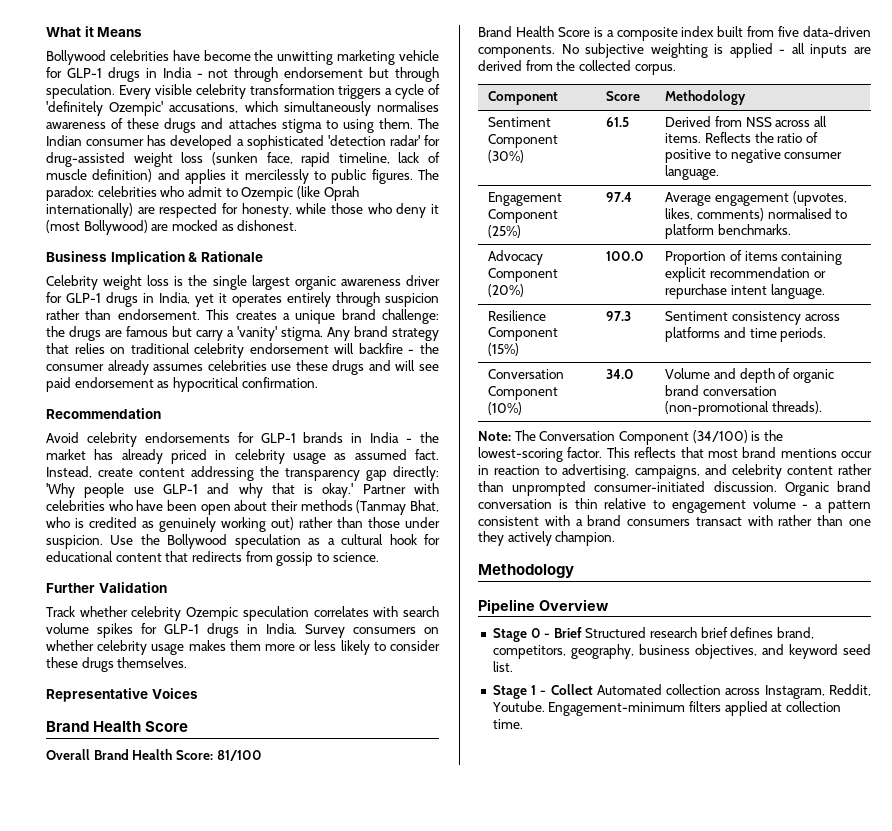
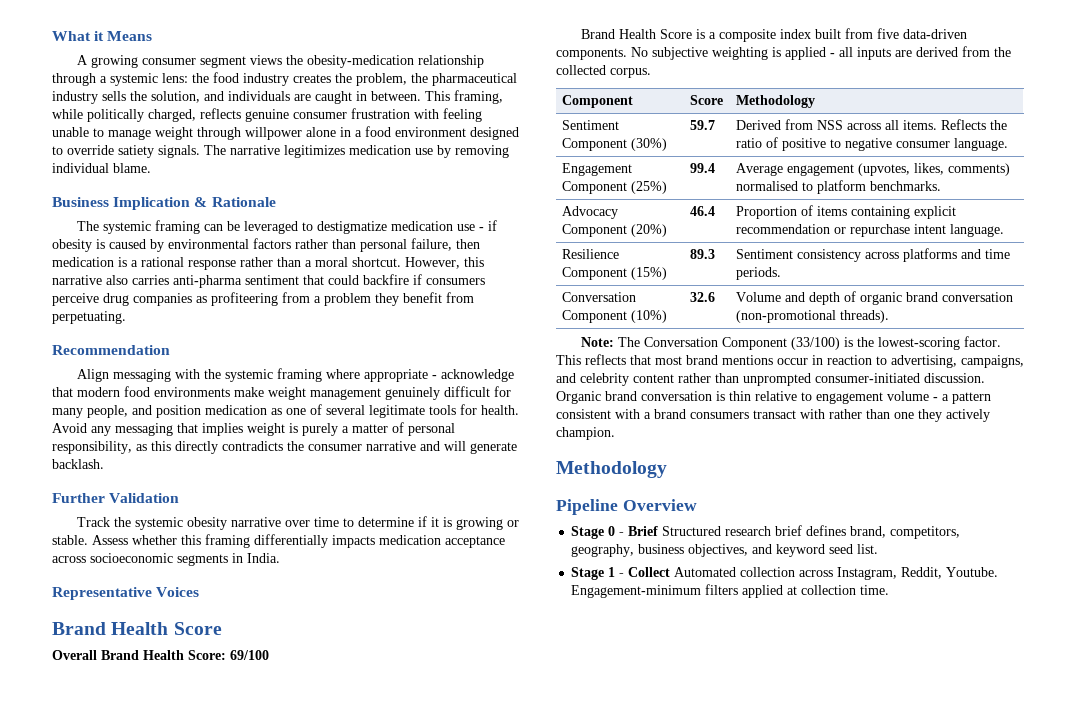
[46,50,439,65] [46,67,439,82] [46,84,440,99] [46,101,439,116] [46,118,440,133] [46,135,440,150] [46,152,440,167] [46,169,439,184] [46,186,359,201] [46,203,440,218] [46,220,298,235] [46,251,263,265] [46,275,440,290] [46,292,439,307] [46,309,439,324] [46,326,439,341] [46,343,439,358] [46,360,439,375] [46,377,318,392] [46,408,161,419] [46,432,440,447] [46,449,439,464] [46,466,439,481] [46,483,439,498] [46,500,439,515] [46,517,440,532] [46,534,441,549] [46,551,379,566] [46,582,167,593] [46,606,440,621] [46,623,439,638] [46,640,440,655] [46,657,188,672] Bollywood celebrities have become the unwitting marketing vehicle for GLP-1 drugs in India - not through endorsement but through speculation. Every visible celebrity transformation triggers a cycle of 'definitely Ozempic' accusations, which simultaneously normalises awareness of these drugs and attaches stigma to using them. The Indian consumer has developed a sophisticated 'detection radar' for drug-assisted weight loss (sunken face, rapid timeline, lack of muscle definition) and applies it mercilessly to public figures. The paradox: celebrities who admit to Ozempic (like Oprah internationally) are respected for honesty, while those who deny it (most Bollywood) are mocked as dishonest. // Business Implication & Rationale // Celebrity weight loss is the single largest organic awareness driver for GLP-1 drugs in India, yet it operates entirely through suspicion rather than endorsement. This creates a unique brand challenge: the drugs are famous but carry a 'vanity' stigma. Any brand strategy that relies on traditional celebrity endorsement will backfire - the consumer already assumes celebrities use these drugs and will see paid endorsement as hypocritical confirmation. // Recommendation // Avoid celebrity endorsements for GLP-1 brands in India - the market has already priced in celebrity usage as assumed fact. Instead, create content addressing the transparency gap directly: 'Why people use GLP-1 and why that is okay.' Partner with celebrities who have been open about their methods (Tanmay Bhat, who is credited as genuinely working out) rather than those under suspicion. Use the Bollywood speculation as a cultural hook for educational content that redirects from gossip to science. // Further Validation // Track whether celebrity Ozempic speculation correlates with search volume spikes for GLP-1 drugs in India. Survey consumers on whether celebrity usage makes them more or less likely to consider these drugs themselves. -> [77,55,485,68] [52,72,517,86] [52,90,503,104] [52,108,482,122] [52,126,519,140] [52,145,509,158] [52,163,151,173] [52,197,276,210] [77,220,498,234] [52,238,480,252] [52,257,484,270] [52,274,485,288] [52,292,474,306] [52,311,126,324] [52,345,170,355] [77,368,515,382] [52,386,511,400] [52,404,519,418] [52,422,455,436] [52,441,517,454] [52,459,104,469] [52,493,180,503] [77,516,520,530] [52,534,505,548] [52,553,280,566] A growing consumer segment views the obesity-medication relationship through a systemic lens: the food industry creates the problem, the pharmaceutical industry sells the solution, and individuals are caught in between. This framing, while politically charged, reflects genuine consumer frustration with feeling unable to manage weight through willpower alone in a food environment designed to override satiety signals. The narrative legitimizes medication use by removing individual blame. // Business Implication & Rationale // The systemic framing can be leveraged to destigmatize medication use - if obesity is caused by environmental factors rather than personal failure, then medication is a rational response rather than a moral shortcut. However, this narrative also carries anti-pharma sentiment that could backfire if consumers perceive drug companies as profiteering from a problem they benefit from perpetuating. // Recommendation // Align messaging with the systemic framing where appropriate - acknowledge that modern food environments make weight management genuinely difficult for many people, and position medication as one of several legitimate tools for health. Avoid any messaging that implies weight is purely a matter of personal responsibility, as this directly contradicts the consumer narrative and will generate backlash. // Further Validation // Track the systemic obesity narrative over time to determine if it is growing or stable. Assess whether this framing differentially impacts medication acceptance across socioeconomic segments in India.
[216,750,262,761] 81/100 -> [230,650,269,660] 69/100
[606,117,630,127] 61.5 -> [689,120,715,130] 59.7
[606,192,633,202] 97.4 -> [689,163,715,173] 99.4
[606,251,645,261] 100.0 -> [689,206,715,216] 46.4
[606,311,632,321] 97.3 -> [689,249,715,259] 89.3
[606,369,635,379] 34.0 -> [689,292,715,302] 32.6
[692,430,748,443] (34/100) -> [791,337,841,350] (33/100)

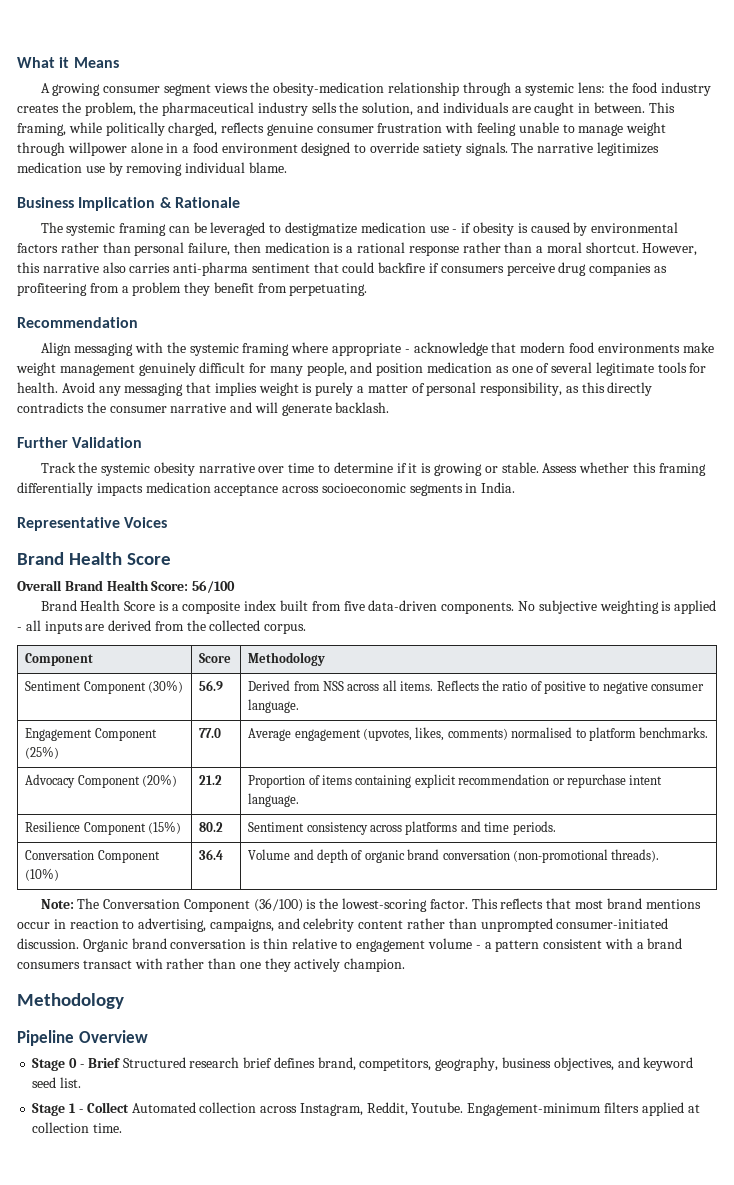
[230,650,269,660] 69/100 -> [192,580,236,593] 56/100
[689,120,715,130] 59.7 -> [199,680,224,691] 56.9
[689,163,715,173] 99.4 -> [199,728,222,738] 77.0
[689,206,715,216] 46.4 -> [199,775,223,785] 21.2
[689,249,715,259] 89.3 -> [199,822,224,832] 80.2
[689,292,715,302] 32.6 -> [199,849,224,860] 36.4
[791,337,841,350] (33/100) -> [253,898,303,912] (36/100)

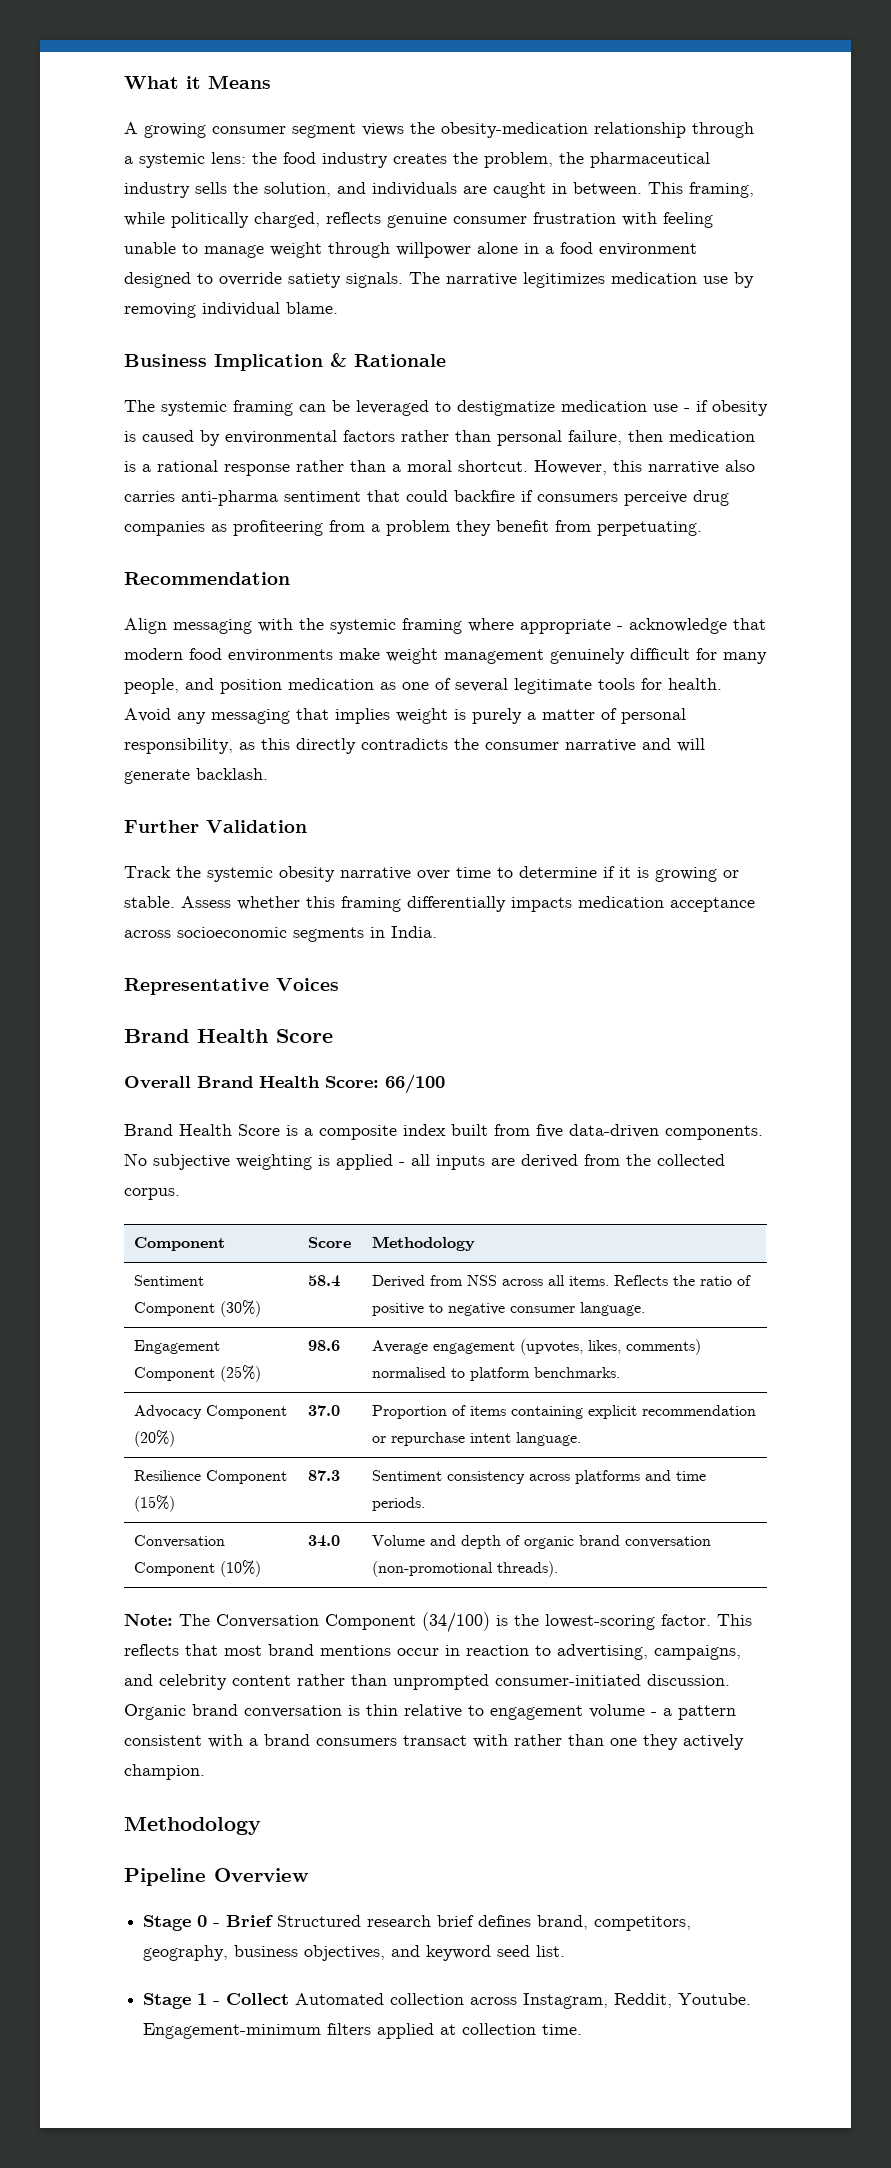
[192,580,236,593] 56/100 -> [385,1074,445,1094] 66/100
[199,680,224,691] 56.9 -> [307,1275,340,1287] 58.4
[199,728,222,738] 77.0 -> [307,1340,340,1351] 98.6
[199,775,223,785] 21.2 -> [307,1405,340,1416] 37.0
[199,822,224,832] 80.2 -> [307,1470,340,1481] 87.3
[199,849,224,860] 36.4 -> [307,1535,340,1547] 34.0
[253,898,303,912] (36/100) -> [422,1612,490,1633] (34/100)

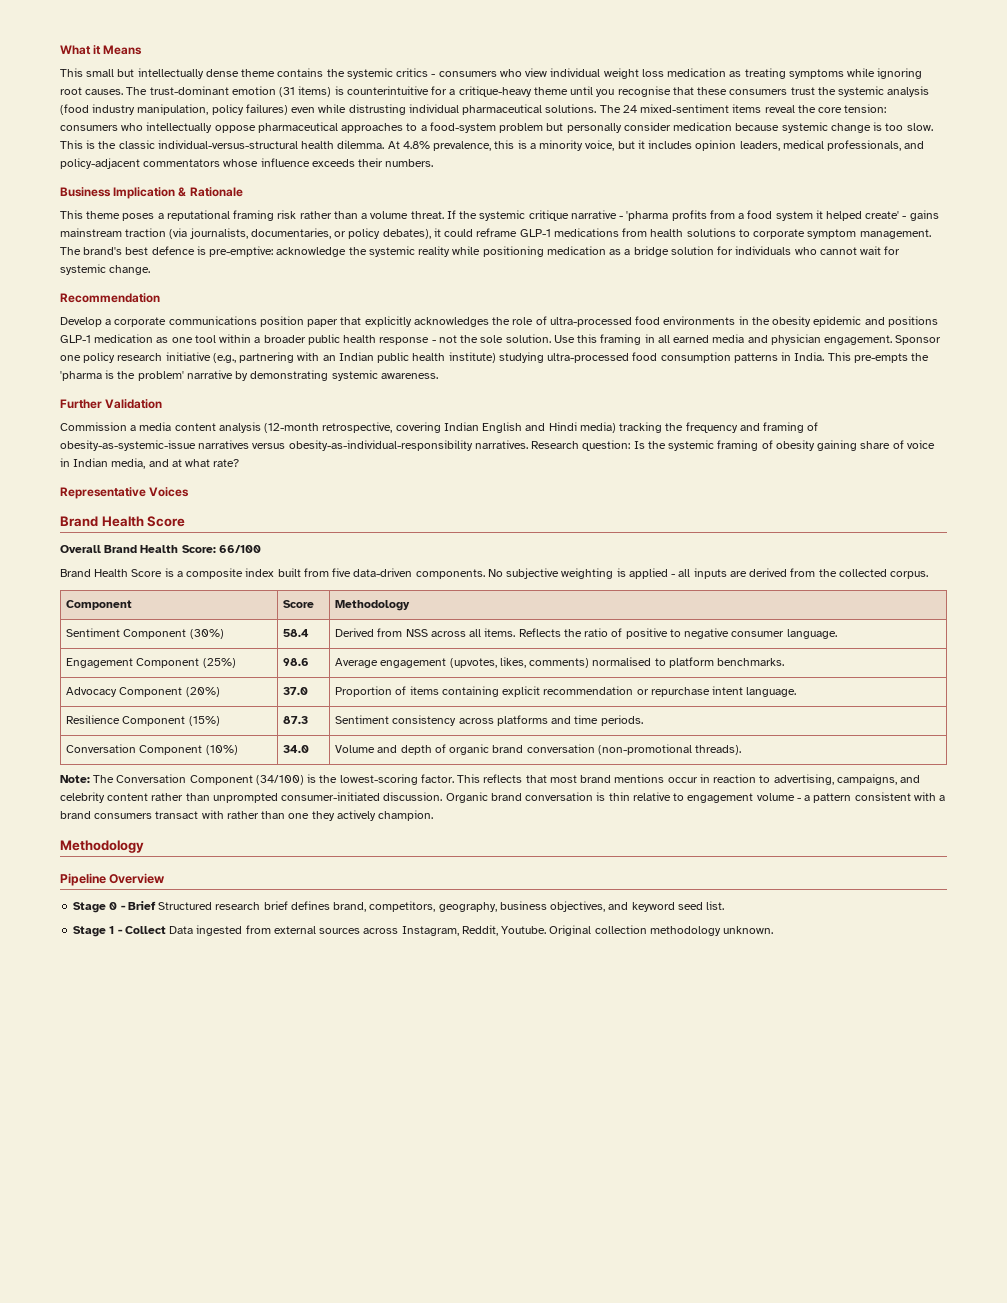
[124,122,754,138] [124,152,710,168] [124,182,754,198] [124,212,713,228] [124,242,697,258] [124,272,754,288] [124,302,338,318] [124,353,446,371] [124,400,768,416] [124,430,755,446] [124,460,755,476] [124,490,729,506] [124,520,702,536] [124,572,290,585] [124,618,766,634] [124,648,767,664] [124,678,722,694] [124,708,686,724] [124,738,705,754] [124,768,268,784] [124,820,307,833] [124,866,739,882] [124,896,755,912] [124,926,437,942] A growing consumer segment views the obesity-medication relationship through a systemic lens: the food industry creates the problem, the pharmaceutical industry sells the solution, and individuals are caught in between. This framing, while politically charged, reflects genuine consumer frustration with feeling unable to manage weight through willpower alone in a food environment designed to override satiety signals. The narrative legitimizes medication use by removing individual blame. // Business Implication & Rationale // The systemic framing can be leveraged to destigmatize medication use - if obesity is caused by environmental factors rather than personal failure, then medication is a rational response rather than a moral shortcut. However, this narrative also carries anti-pharma sentiment that could backfire if consumers perceive drug companies as profiteering from a problem they benefit from perpetuating. // Recommendation // Align messaging with the systemic framing where appropriate - acknowledge that modern food environments make weight management genuinely difficult for many people, and position medication as one of several legitimate tools for health. Avoid any messaging that implies weight is purely a matter of personal responsibility, as this directly contradicts the consumer narrative and will generate backlash. // Further Validation // Track the systemic obesity narrative over time to determine if it is growing or stable. Assess whether this framing differentially impacts medication acceptance across socioeconomic segments in India. -> [60,68,923,79] [60,86,930,97] [60,104,887,115] [60,122,933,133] [60,140,925,151] [60,158,434,169] [60,187,243,199] [60,210,939,221] [60,228,931,239] [60,246,901,257] [60,264,151,275] [60,293,160,303] [60,316,938,327] [60,334,942,345] [60,352,930,363] [60,370,438,381] [60,399,163,409] [60,422,819,433] [60,440,935,451] [60,458,240,469] This small but intellectually dense theme contains the systemic critics - consumers who view individual weight loss medication as treating symptoms while ignoring root causes. The trust-dominant emotion (31 items) is counterintuitive for a critique-heavy theme until you recognise that these consumers trust the systemic analysis (food industry manipulation, policy failures) even while distrusting individual pharmaceutical solutions. The 24 mixed-sentiment items reveal the core tension: consumers who intellectually oppose pharmaceutical approaches to a food-system problem but personally consider medication because systemic change is too slow. This is the classic individual-versus-structural health dilemma. At 4.8% prevalence, this is a minority voice, but it includes opinion leaders, medical professionals, and policy-adjacent commentators whose influence exceeds their numbers. // Business Implication & Rationale // This theme poses a reputational framing risk rather than a volume threat. If the systemic critique narrative - 'pharma profits from a food system it helped create' - gains mainstream traction (via journalists, documentaries, or policy debates), it could reframe GLP-1 medications from health solutions to corporate symptom management. The brand's best defence is pre-emptive: acknowledge the systemic reality while positioning medication as a bridge solution for individuals who cannot wait for systemic change. // Recommendation // Develop a corporate communications position paper that explicitly acknowledges the role of ultra-processed food environments in the obesity epidemic and positions GLP-1 medication as one tool within a broader public health response - not the sole solution. Use this framing in all earned media and physician engagement. Sponsor one policy research initiative (e.g., partnering with an Indian public health institute) studying ultra-processed food consumption patterns in India. This pre-empts the 'pharma is the problem' narrative by demonstrating systemic awareness. // Further Validation // Commission a media content analysis (12-month retrospective, covering Indian English and Hindi media) tracking the frequency and framing of obesity-as-systemic-issue narratives versus obesity-as-individual-responsibility narratives. Research question: Is the systemic framing of obesity gaining share of voice in Indian media, and at what rate?
[295,1993,752,2009] [143,2023,583,2039] Automated collection across Instagram, Reddit, Youtube. Engagement-minimum filters applied at collection time. -> [169,925,774,936] Data ingested from external sources across Instagram, Reddit, Youtube. Original collection methodology unknown.

